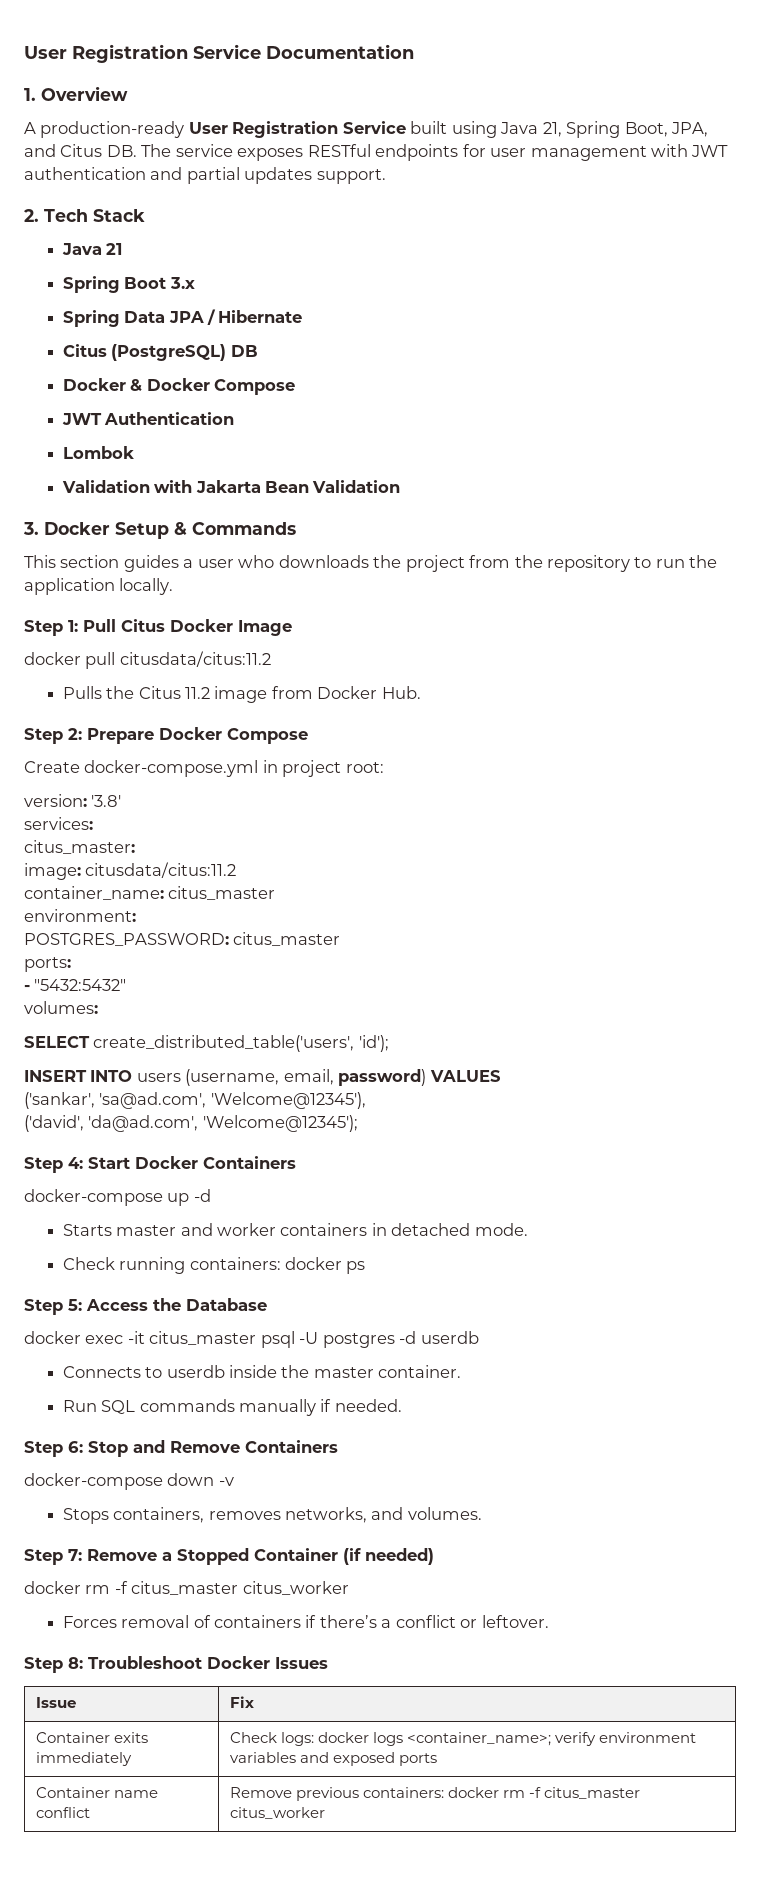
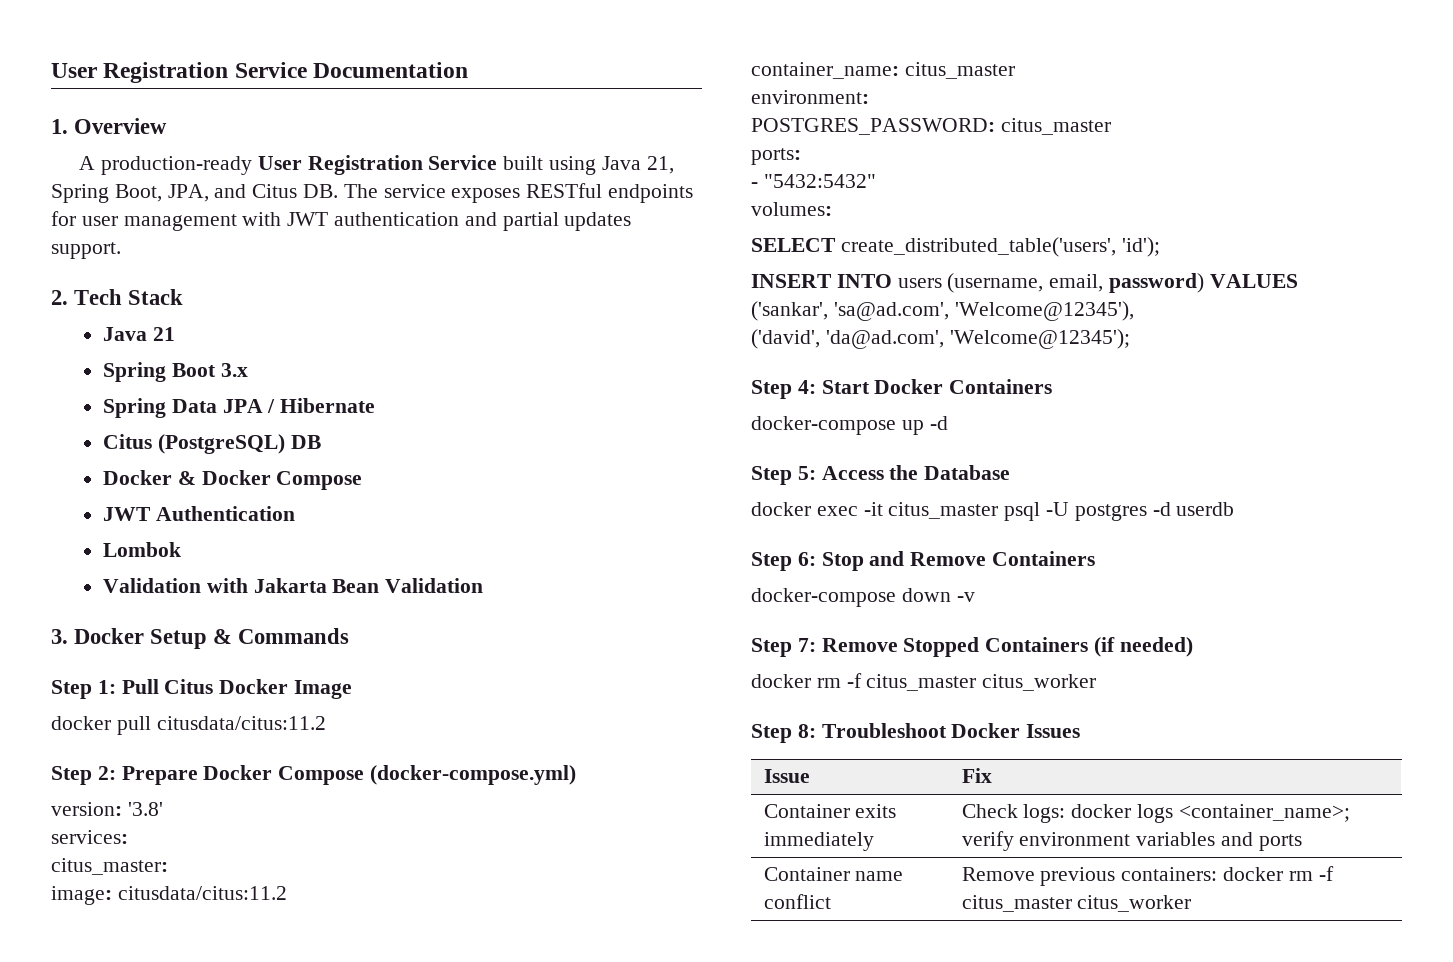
[24,555,718,572] [24,578,174,595] // This section guides a user who downloads the project from the repository to run the application locally. -> (350, 636) none
[62,686,421,703] // Pulls the Citus 11.2 image from Docker Hub. -> (326, 723) none
[24,760,384,777] // Create docker-compose.yml in project root: -> [370,765,577,785] (docker-compose.yml)
[62,1223,528,1236] [62,1257,366,1274] // Starts master and worker containers in detached mode. // Check running containers: docker ps -> (948, 423) none
[62,1365,462,1378] [62,1399,402,1416] // Connects to userdb inside the master container. // Run SQL commands manually if needed. -> (1235, 509) none
[62,1507,482,1524] // Stops containers, removes networks, and volumes. -> (975, 597) none
[162,1548,338,1565] a Stopped Container -> [903,637,1089,657] Stopped Containers
[62,1615,549,1628] // Forces removal of containers if there’s a conflict or leftover. -> (1097, 682) none
[332,1752,395,1766] exposed -> (1253, 839) none

